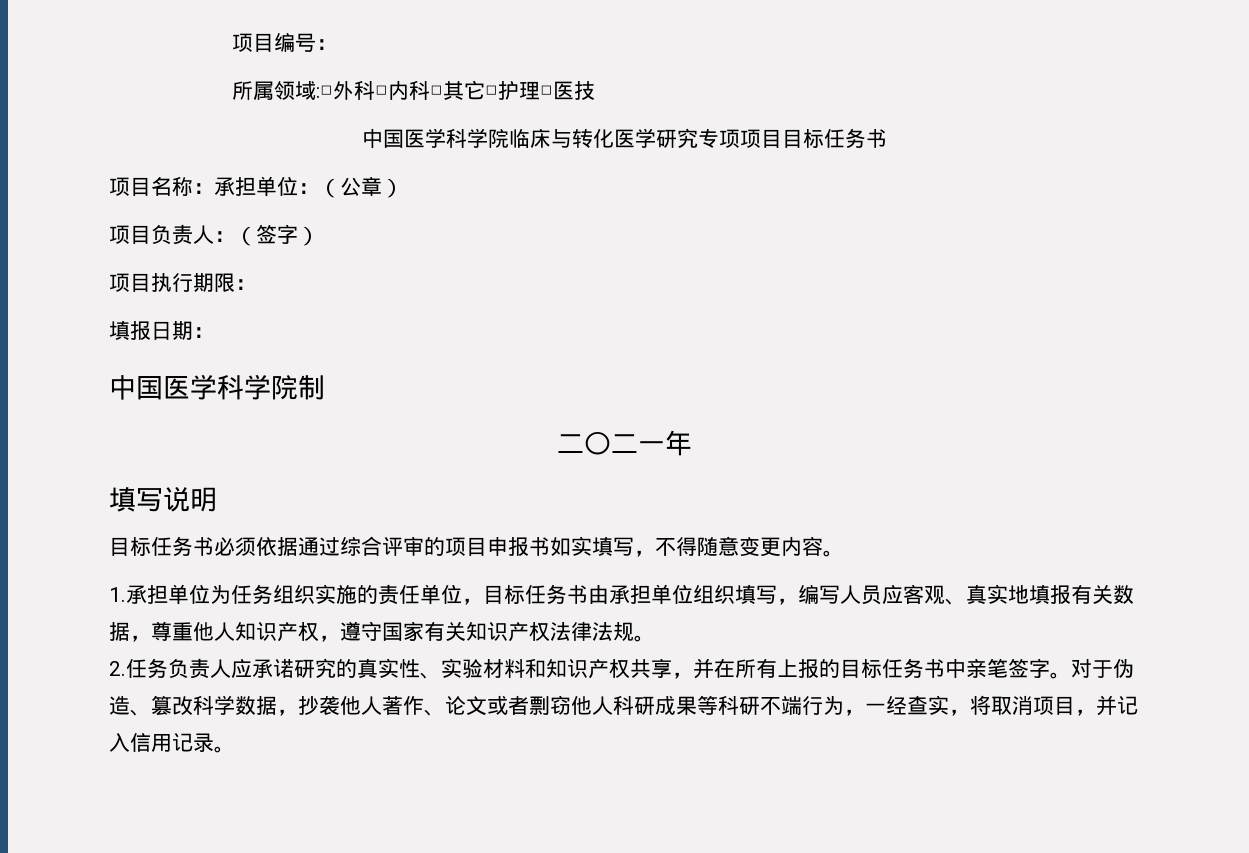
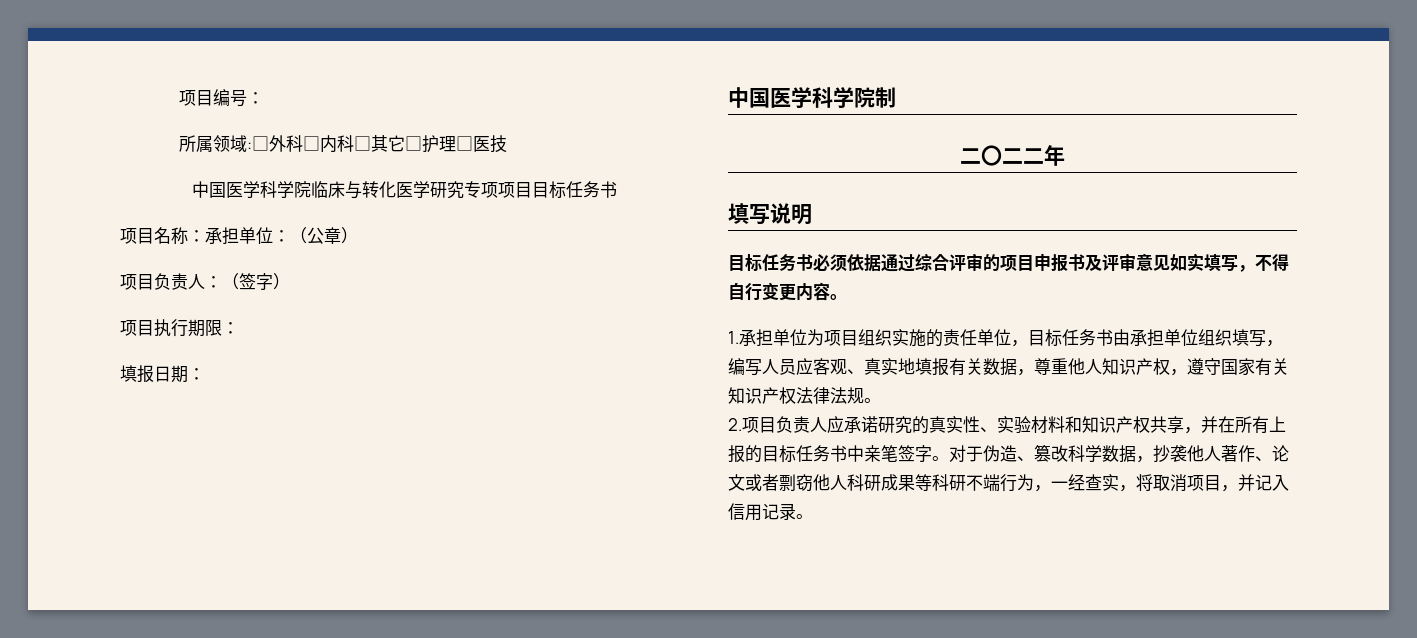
[638,441,665,453] 一 -> [1023,148,1044,164] 二
(550, 546) none -> [1085,253,1170,271] 及评审意见
[697,536,739,556] 随意 -> [728,282,762,301] 自行
[231,584,273,604] 任务 -> [824,330,858,346] 项目
[126,658,168,678] 任务 -> [742,417,776,433] 项目

